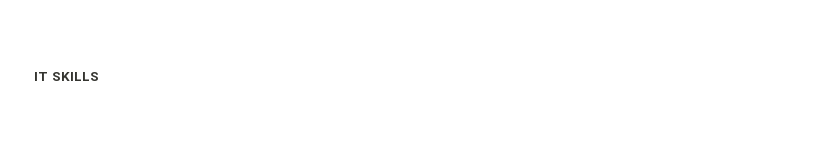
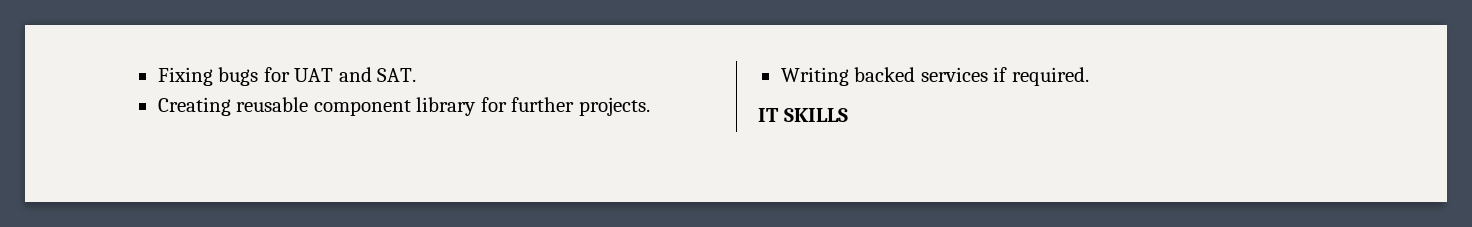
(34, 76) none -> [157,67,417,86] [157,97,650,116] [780,67,1089,86] Fixing bugs for UAT and SAT. // Creating reusable component library for further projects. // Writing backed services if required. //

